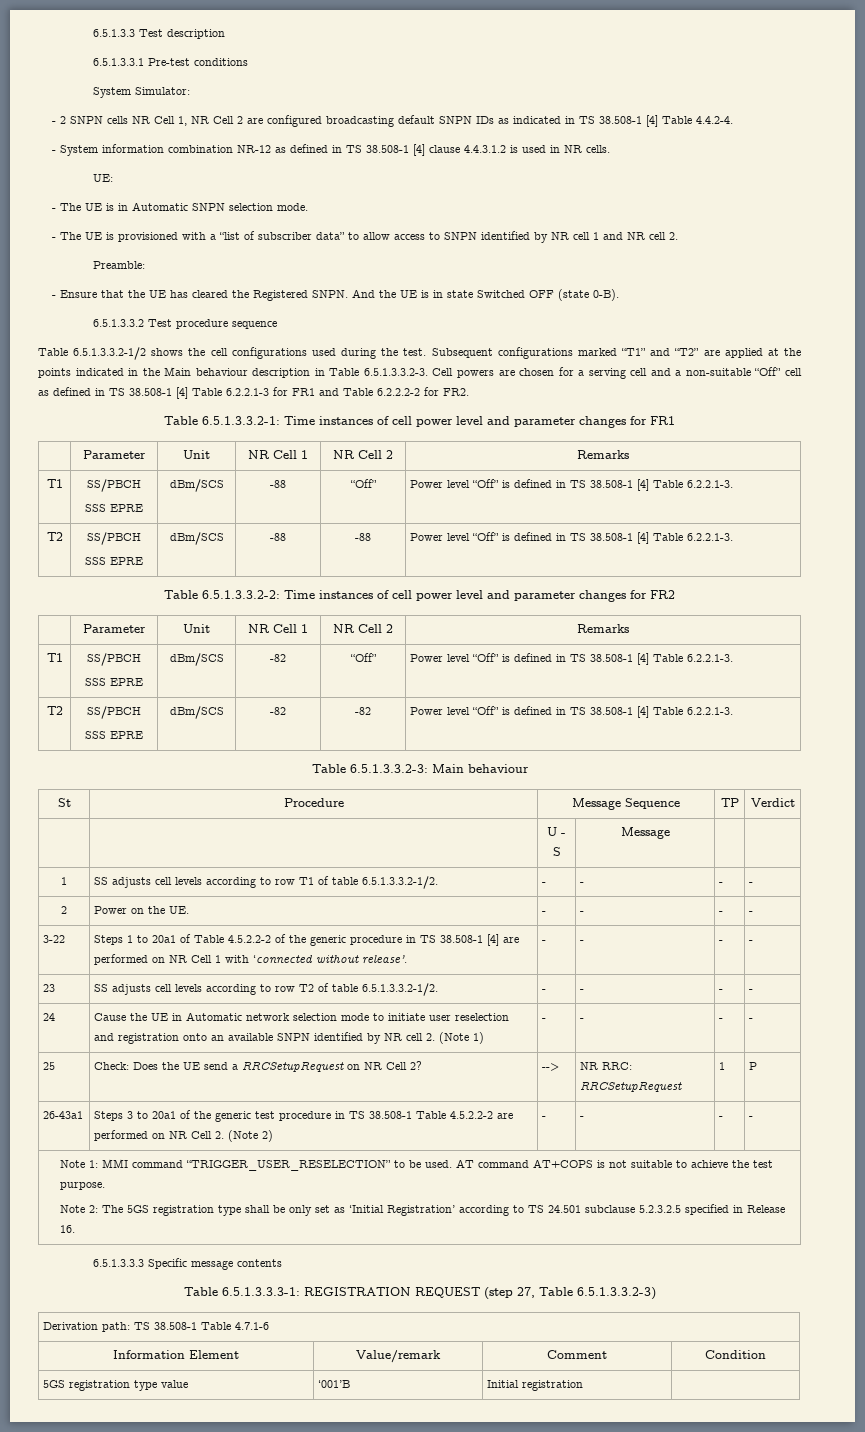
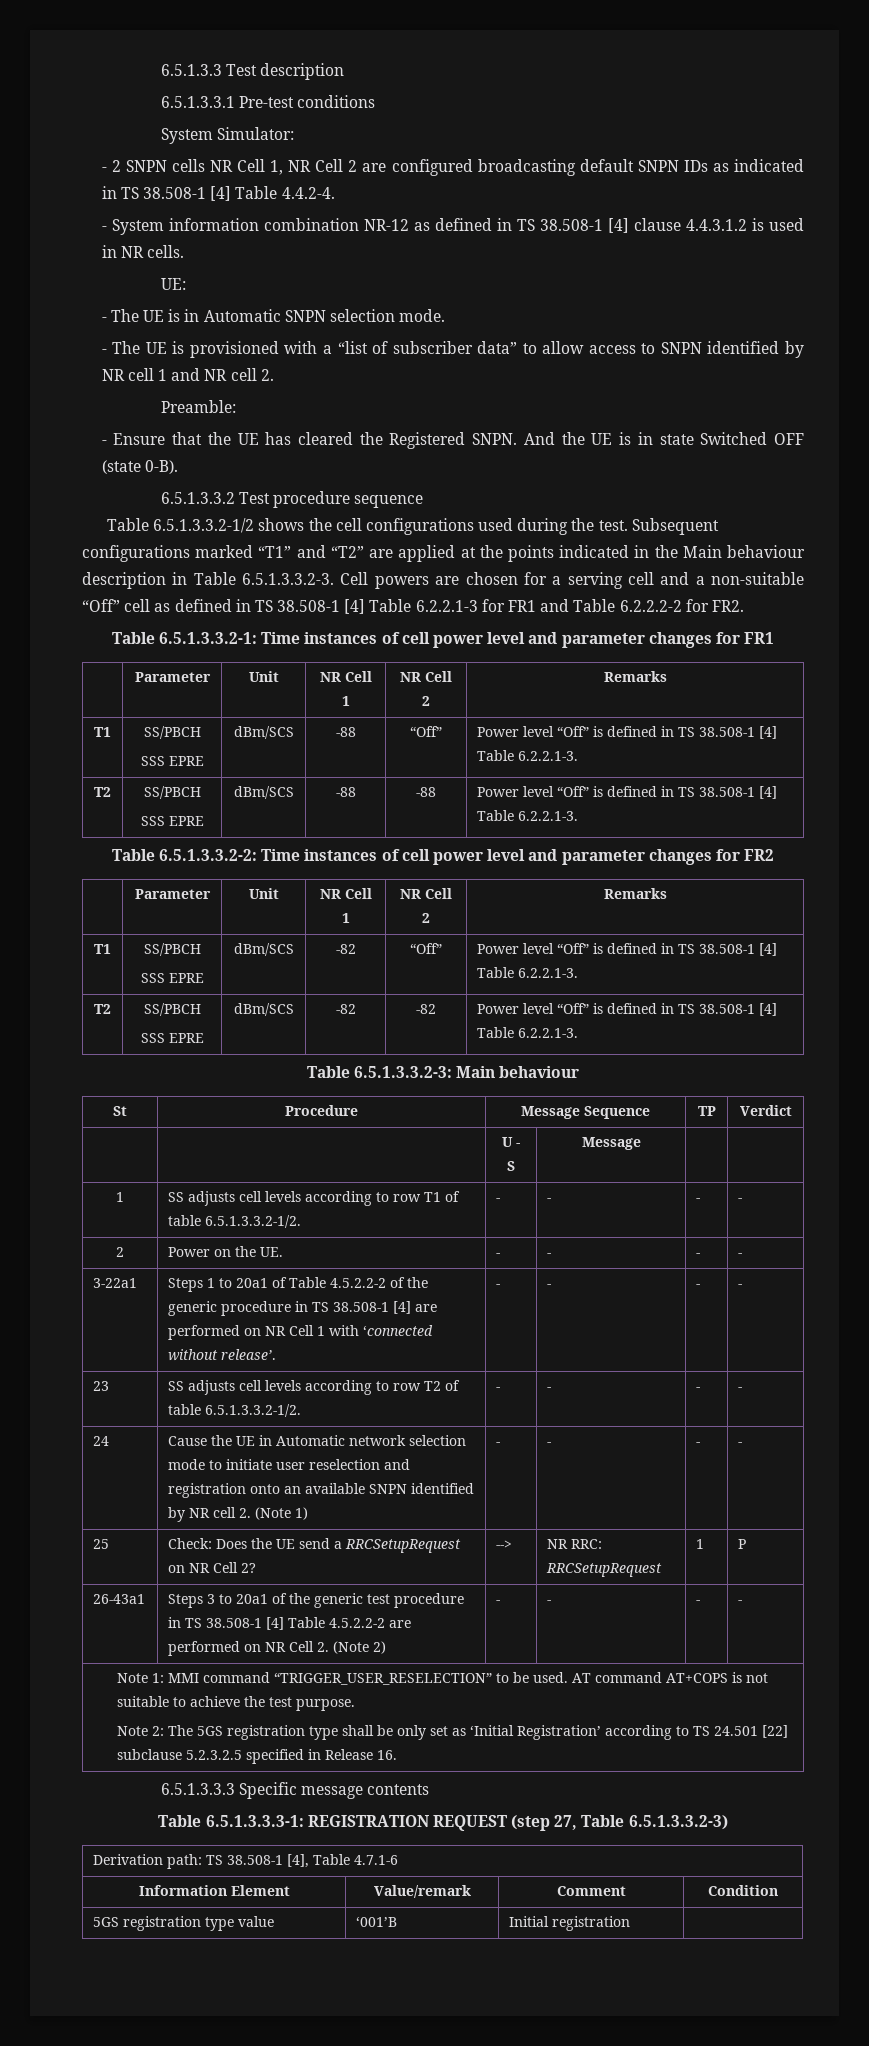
[43,935,66,943] 3-22 -> [93,1278,138,1288] 3-22a1
(413, 1115) none -> [266,1617,285,1630] [4]
(581, 1209) none -> [762,1725,789,1738] [22]
(198, 1326) none -> [287,1854,310,1868] [4],

